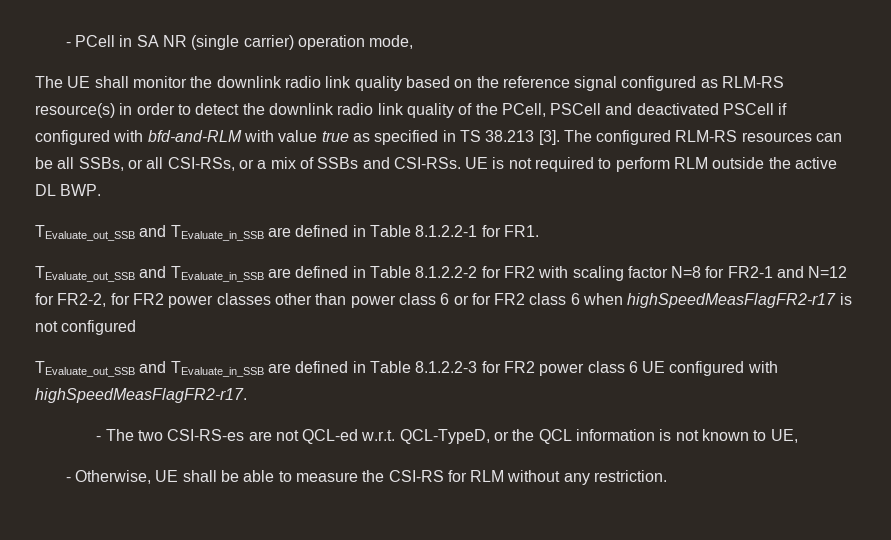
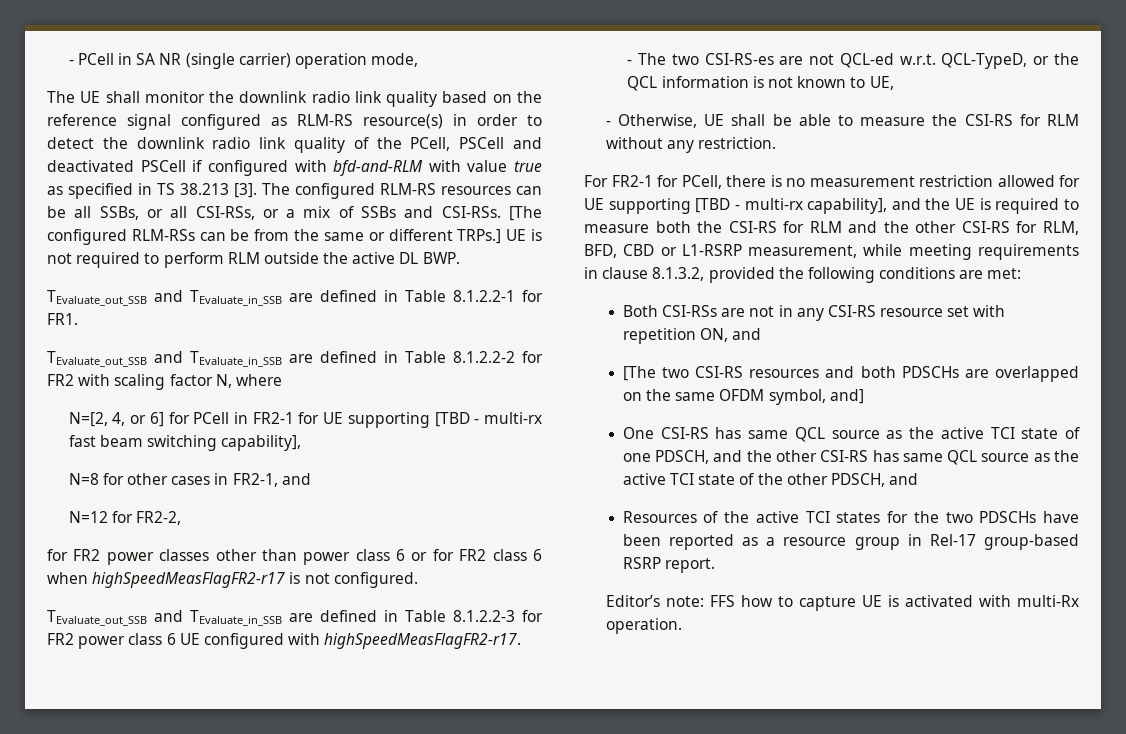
(461, 163) none -> [509,206,543,221] [47,229,502,245] [The configured RLM-RSs can be from the same or different TRPs.]
[671,266,805,278] N=8 for FR2-1 and -> [215,374,282,388] [68,412,542,428] [68,435,302,451] [68,473,311,487] N, where // N=[2, 4, or 6] for PCell in FR2-1 for UE supporting [TBD - multi-rx fast beam switching capability], // N=8 for other cases in FR2-1, and //
(107, 300) none -> (182, 518) //
[61,320,137,335] configured -> [333,572,418,588] configured.
(668, 476) none -> [584,175,1080,189] [584,198,1079,214] [584,221,1079,235] [584,244,1079,260] [584,267,1022,283] [622,305,1006,321] [622,328,762,344] [622,366,1079,382] [622,389,864,405] [622,427,1080,442] [622,450,1079,465] [622,473,919,487] [622,511,1079,523] [622,534,1079,550] [622,557,715,573] [605,595,1079,611] [605,618,682,634] // For FR2-1 for PCell, there is no measurement restriction allowed for UE supporting [TBD - multi-rx capability], and the UE is required to measure both the CSI-RS for RLM and the other CSI-RS for RLM, BFD, CBD or L1-RSRP measurement, while meeting requirements in clause 8.1.3.2, provided the following conditions are met: // Both CSI-RSs are not in any CSI-RS resource set with repetition ON, and // [The two CSI-RS resources and both PDSCHs are overlapped on the same OFDM symbol, and] // One CSI-RS has same QCL source as the active TCI state of one PDSCH, and the other CSI-RS has same QCL source as the active TCI state of the other PDSCH, and // Resources of the active TCI states for the two PDSCHs have been reported as a resource group in Rel-17 group-based RSRP report. // Editor’s note: FFS how to capture UE is activated with multi-Rx operation.

